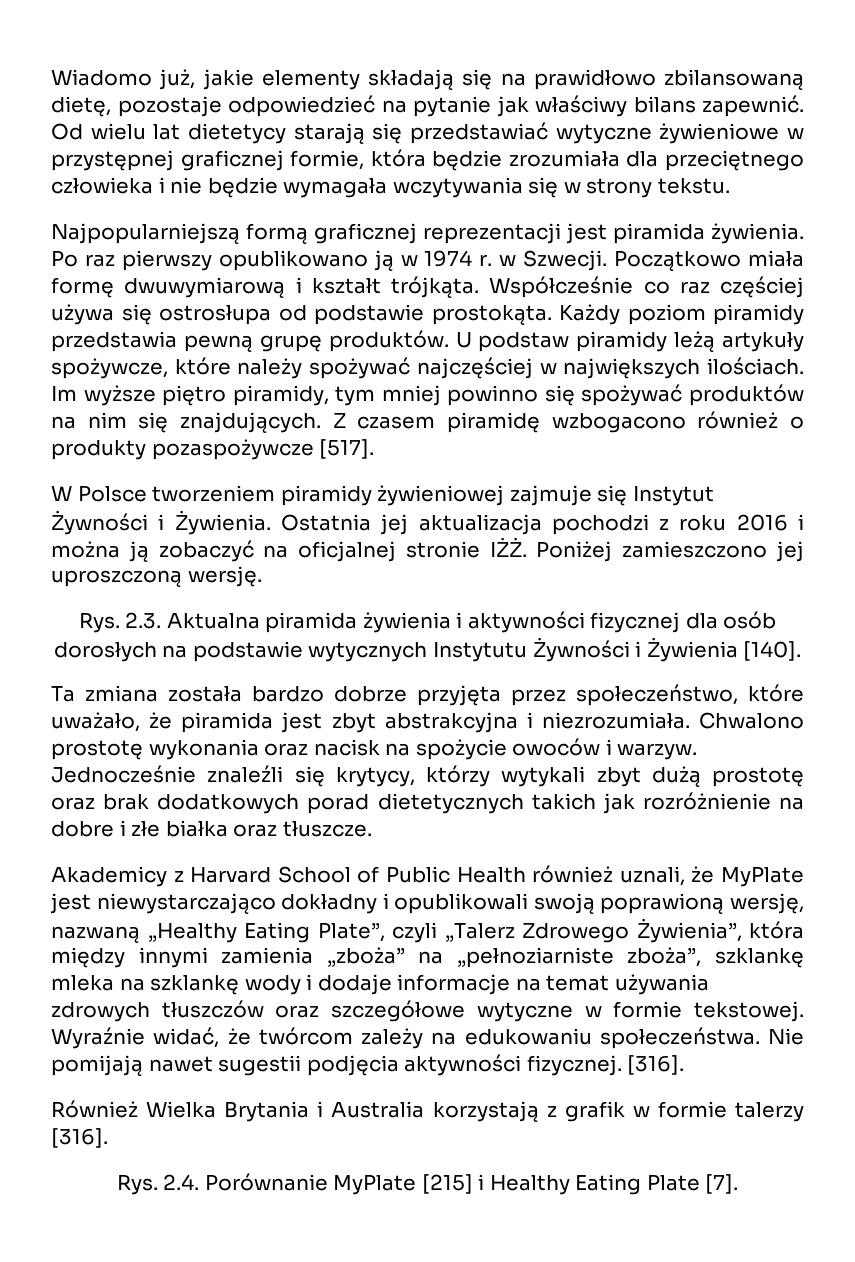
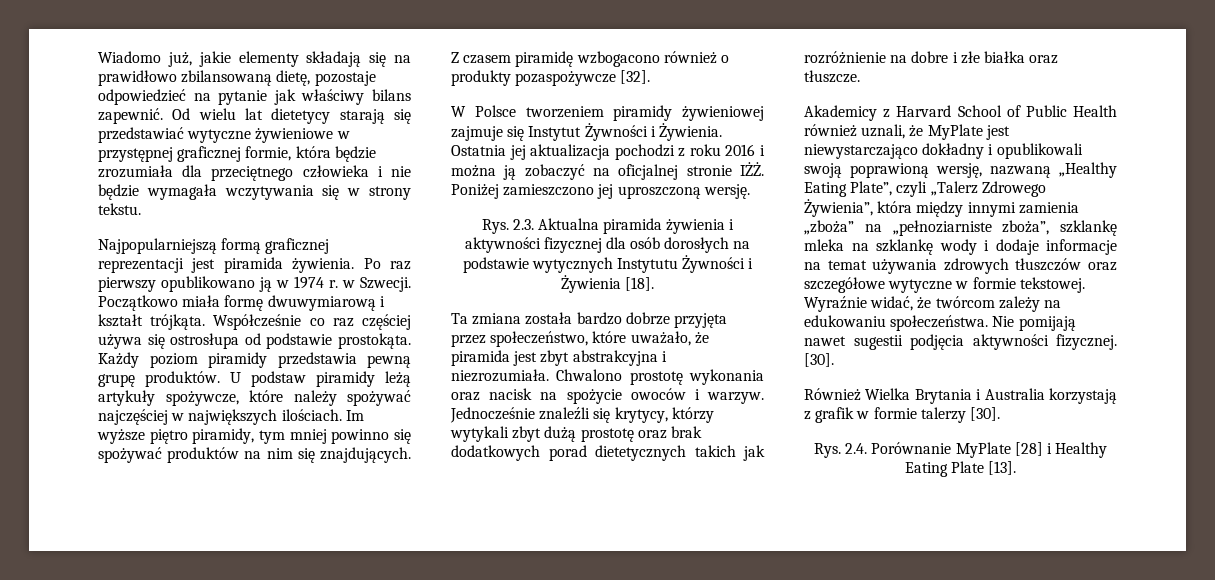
[319,439,375,459] [517]. -> [620,70,651,84] [32].
[743,641,802,661] [140]. -> [625,277,655,291] [18].
[627,1055,685,1075] [316]. -> [804,353,834,367] [30].
[51,1128,108,1148] [316]. -> [969,407,1000,421] [30].
[421,1174,473,1194] [215] -> [1014,442,1043,456] [28]
[705,1174,739,1194] [7]. -> [988,461,1017,475] [13].

